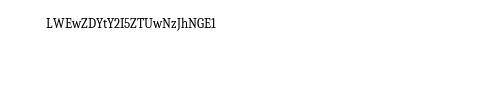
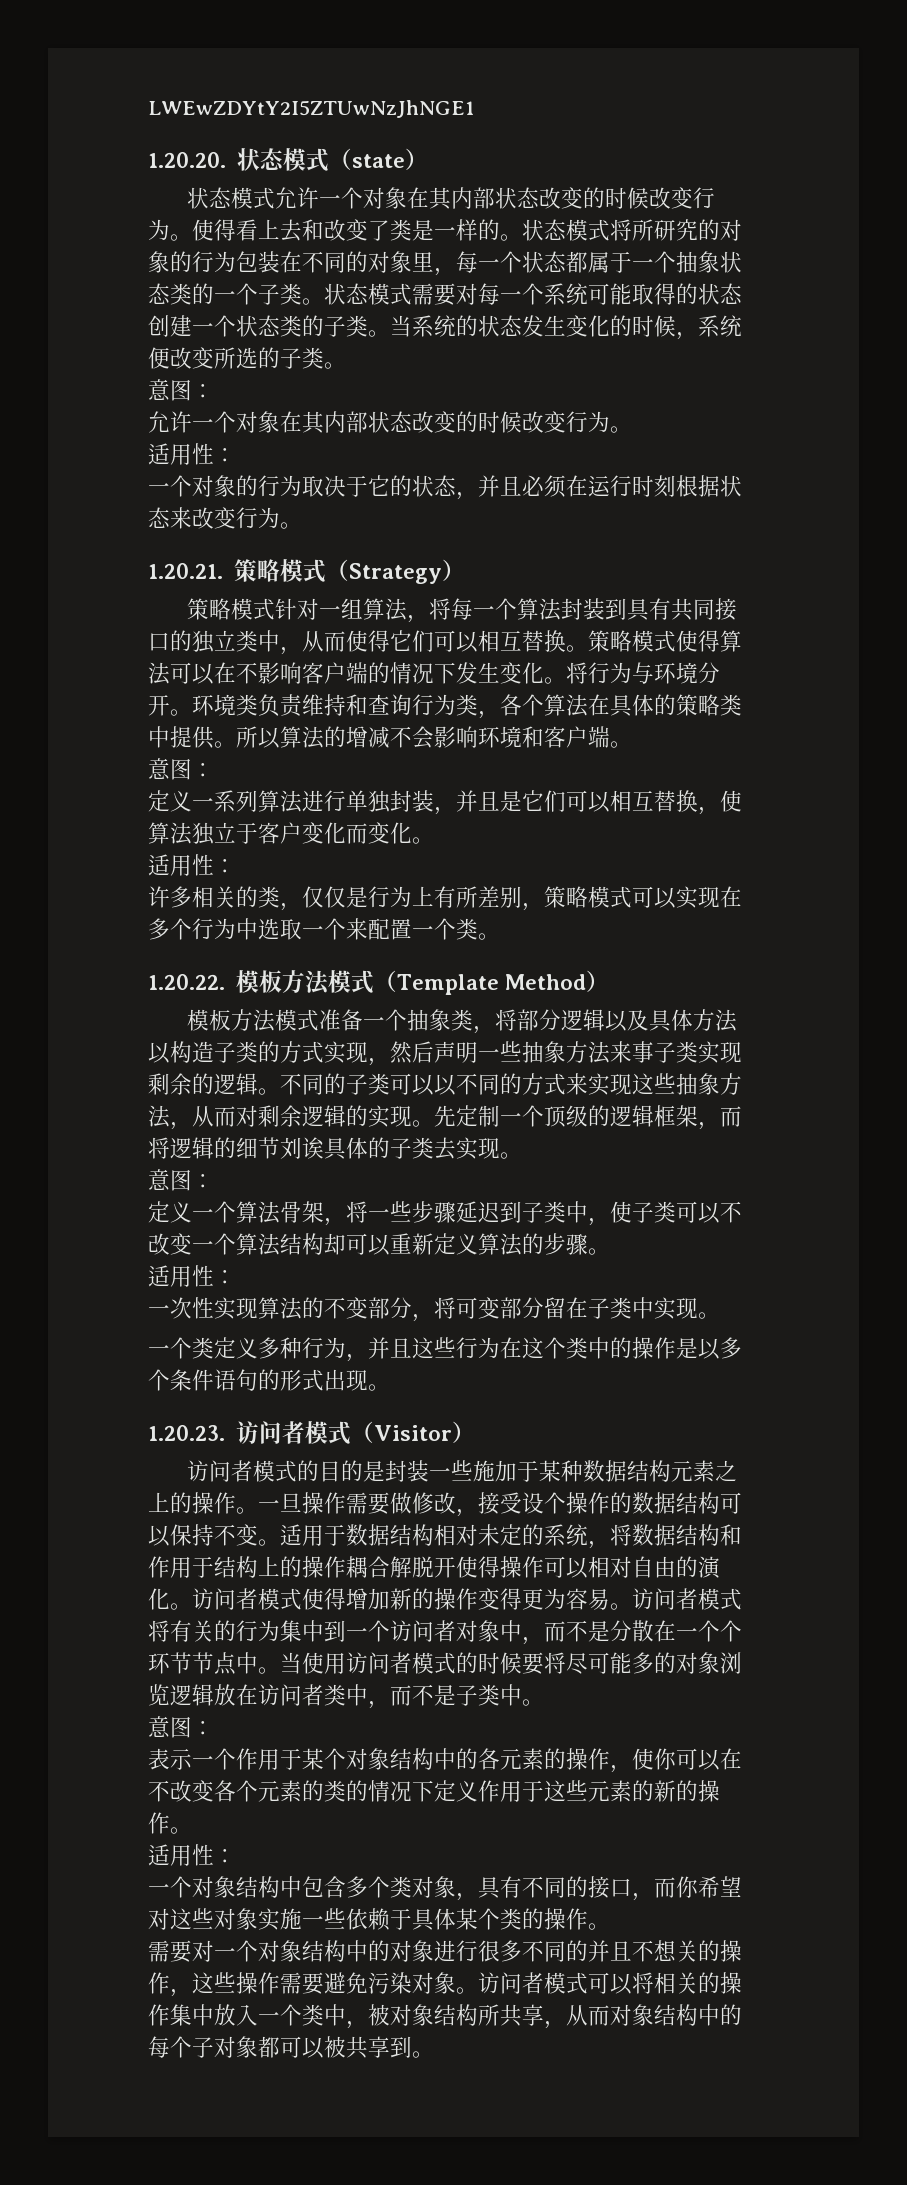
(216, 24) none -> [148,148,428,172] [186,187,715,210] [148,219,742,242] [148,251,742,276] [148,283,742,306] [148,315,742,340] [148,347,346,369] [148,379,214,401] [148,411,632,434] [148,443,236,465] [148,475,742,500] [148,507,302,529] [148,559,465,584] [186,598,737,623] [148,630,742,655] [148,662,720,685] [148,694,742,719] [148,726,632,749] [148,758,214,780] [148,790,742,815] [148,822,434,845] [148,854,236,876] [148,886,742,911] [148,918,500,940] [148,970,609,995] [186,1009,737,1034] [148,1041,742,1066] [148,1073,742,1096] [148,1105,742,1130] [148,1137,522,1160] [148,1169,214,1191] [148,1201,742,1226] [148,1233,610,1256] [148,1265,236,1287] [148,1297,720,1322] [148,1337,742,1362] [148,1369,390,1391] [148,1421,475,1445] [186,1460,737,1482] [148,1492,742,1517] [148,1524,742,1549] [148,1556,721,1579] [148,1588,742,1610] [148,1620,742,1645] [148,1652,742,1675] [148,1684,544,1709] [148,1716,214,1738] [148,1748,742,1773] [148,1780,720,1802] [148,1812,192,1834] [148,1844,236,1866] [148,1876,742,1901] [148,1908,610,1931] [148,1940,742,1963] [148,1972,742,1997] [148,2004,742,2029] [148,2036,434,2059] // 1.20.20.状态模式（state） // 状态模式允许一个对象在其内部状态改变的时候改变行为。使得看上去和改变了类是一样的。状态模式将所研究的对象的行为包装在不同的对象里，每一个状态都属于一个抽象状态类的一个子类。状态模式需要对每一个系统可能取得的状态创建一个状态类的子类。当系统的状态发生变化的时候，系统便改变所选的子类。 // 意图： // 允许一个对象在其内部状态改变的时候改变行为。 // 适用性： // 一个对象的行为取决于它的状态，并且必须在运行时刻根据状态来改变行为。 // 1.20.21.策略模式（Strategy） // 策略模式针对一组算法，将每一个算法封装到具有共同接口的独立类中，从而使得它们可以相互替换。策略模式使得算法可以在不影响客户端的情况下发生变化。将行为与环境分开。环境类负责维持和查询行为类，各个算法在具体的策略类中提供。所以算法的增减不会影响环境和客户端。 // 意图： // 定义一系列算法进行单独封装，并且是它们可以相互替换，使算法独立于客户变化而变化。 // 适用性： // 许多相关的类，仅仅是行为上有所差别，策略模式可以实现在多个行为中选取一个来配置一个类。 // 1.20.22.模板方法模式（Template Method） // 模板方法模式准备一个抽象类，将部分逻辑以及具体方法以构造子类的方式实现，然后声明一些抽象方法来事子类实现剩余的逻辑。不同的子类可以以不同的方式来实现这些抽象方法，从而对剩余逻辑的实现。先定制一个顶级的逻辑框架，而将逻辑的细节刘诶具体的子类去实现。 // 意图： // 定义一个算法骨架，将一些步骤延迟到子类中，使子类可以不改变一个算法结构却可以重新定义算法的步骤。 // 适用性： // 一次性实现算法的不变部分，将可变部分留在子类中实现。 // 一个类定义多种行为，并且这些行为在这个类中的操作是以多个条件语句的形式出现。 // 1.20.23.访问者模式（Visitor） // 访问者模式的目的是封装一些施加于某种数据结构元素之上的操作。一旦操作需要做修改，接受设个操作的数据结构可以保持不变。适用于数据结构相对未定的系统，将数据结构和作用于结构上的操作耦合解脱开使得操作可以相对自由的演化。访问者模式使得增加新的操作变得更为容易。访问者模式将有关的行为集中到一个访问者对象中，而不是分散在一个个环节节点中。当使用访问者模式的时候要将尽可能多的对象浏览逻辑放在访问者类中，而不是子类中。 // 意图： // 表示一个作用于某个对象结构中的各元素的操作，使你可以在不改变各个元素的类的情况下定义作用于这些元素的新的操作。 // 适用性： // 一个对象结构中包含多个类对象，具有不同的接口，而你希望对这些对象实施一些依赖于具体某个类的操作。 // 需要对一个对象结构中的对象进行很多不同的并且不想关的操作，这些操作需要避免污染对象。访问者模式可以将相关的操作集中放入一个类中，被对象结构所共享，从而对象结构中的每个子对象都可以被共享到。

